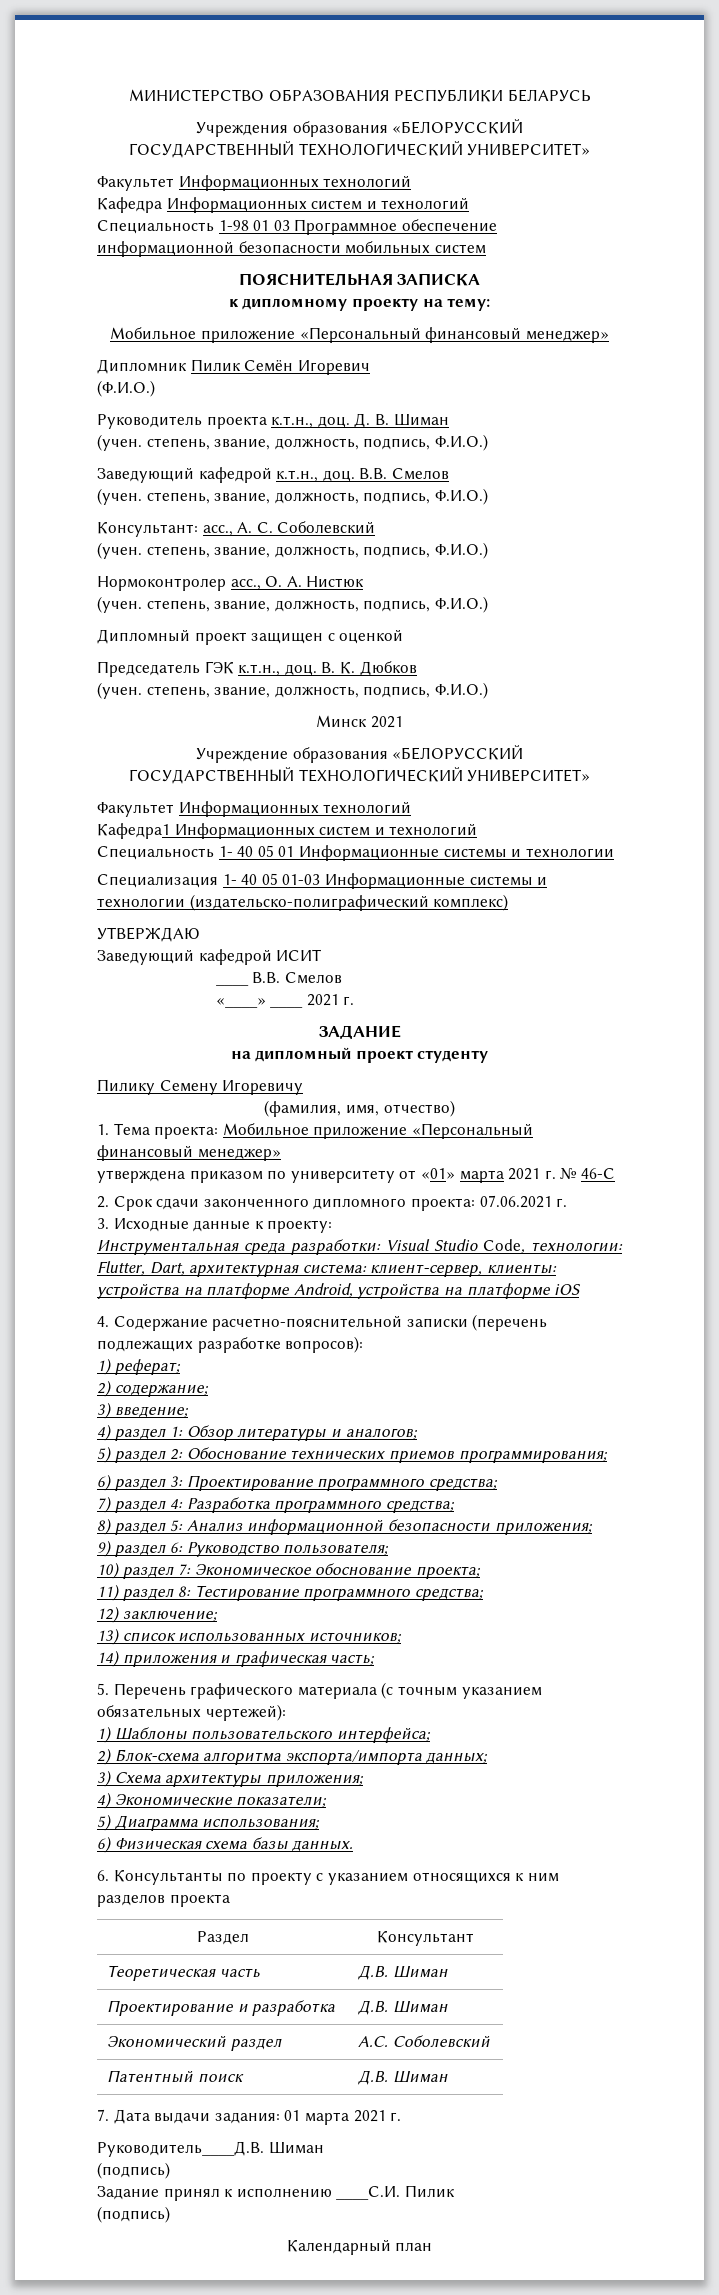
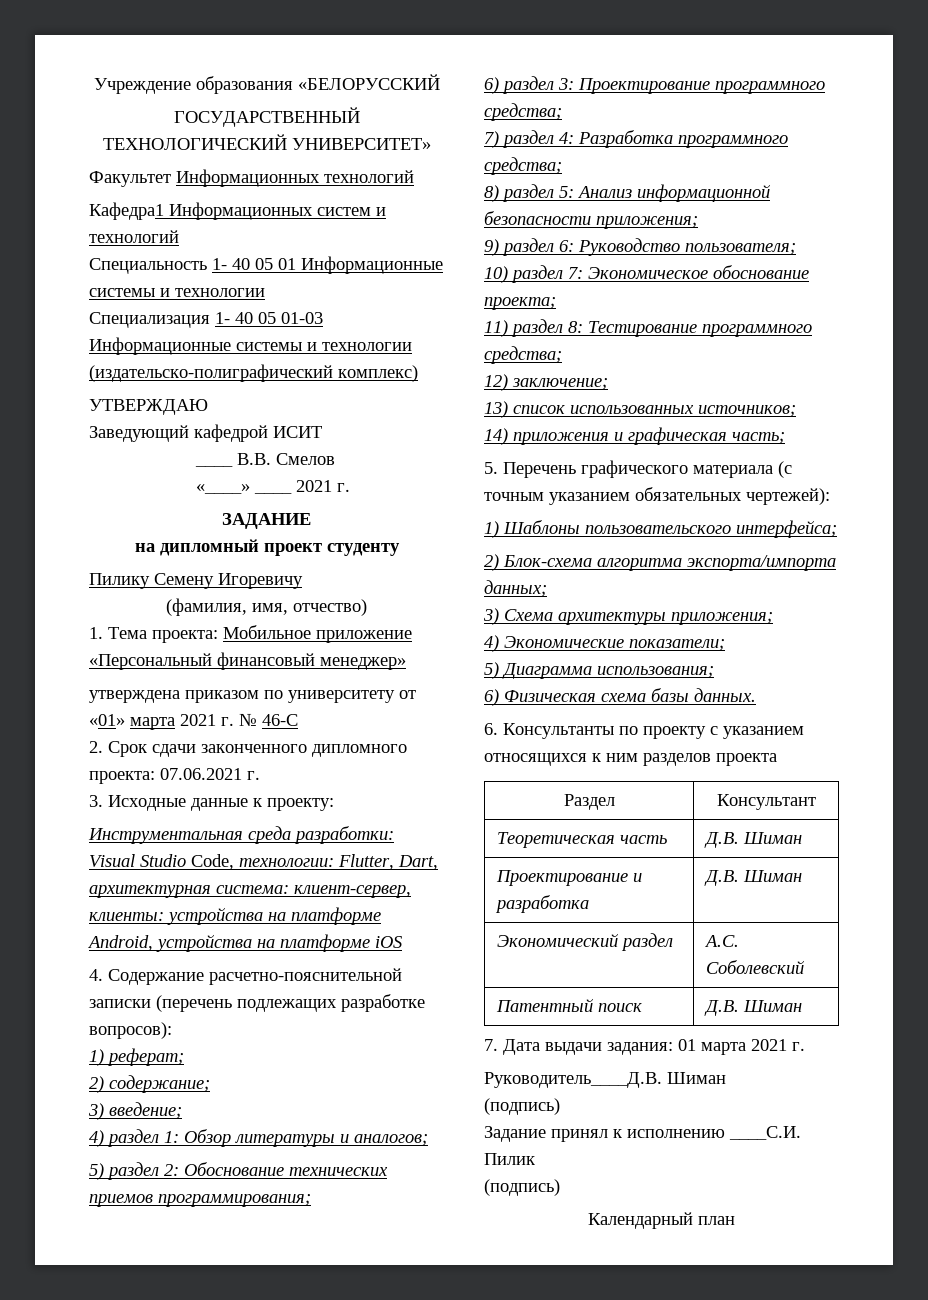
[129,89,590,102] [195,119,524,137] [128,141,591,158] [97,175,412,191] [97,197,470,213] [97,219,497,235] [97,241,486,257] [238,273,481,286] [228,298,491,311] [110,327,609,343] [97,359,370,375] [97,380,155,397] [97,413,449,429] [97,434,488,451] [97,467,449,483] [97,488,488,505] [97,521,376,537] [97,542,488,559] [97,576,365,591] [97,596,488,613] [97,629,404,645] [97,661,417,677] [97,682,488,699] [316,715,403,728] МИНИСТЕРСТВО ОБРАЗОВАНИЯ РЕСПУБЛИКИ БЕЛАРУСЬ // Учреждения образования «БЕЛОРУССКИЙ // ГОСУДАРСТВЕННЫЙ ТЕХНОЛОГИЧЕСКИЙ УНИВЕРСИТЕТ» // Факультет Информационных технологий // Кафедра Информационных систем и технологий // Специальность 1-98 01 03 Программное обеспечение информационной безопасности мобильных систем // ПОЯСНИТЕЛЬНАЯ ЗАПИСКА // к дипломному проекту на тему: // Мобильное приложение «Персональный финансовый менеджер» // Дипломник Пилик Семён Игоревич // (Ф.И.О.) // Руководитель проекта к.т.н., доц. Д. В. Шиман // (учен. степень, звание, должность, подпись, Ф.И.О.) // Заведующий кафедрой к.т.н., доц. В.В. Смелов // (учен. степень, звание, должность, подпись, Ф.И.О.) // Консультант: асс., А. С. Соболевский // (учен. степень, звание, должность, подпись, Ф.И.О.) // Нормоконтролер асс., О. А. Нистюк // (учен. степень, звание, должность, подпись, Ф.И.О.) // Дипломный проект защищен с оценкой // Председатель ГЭК к.т.н., доц. В. К. Дюбков // (учен. степень, звание, должность, подпись, Ф.И.О.) // Минск 2021 // -> (93, 86) none

